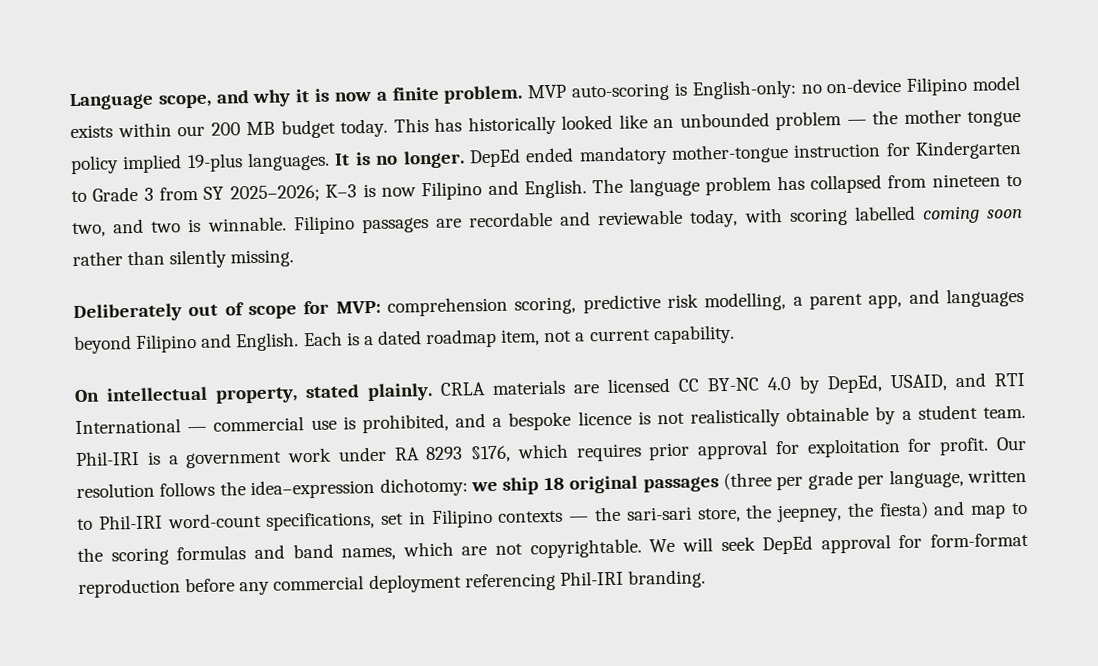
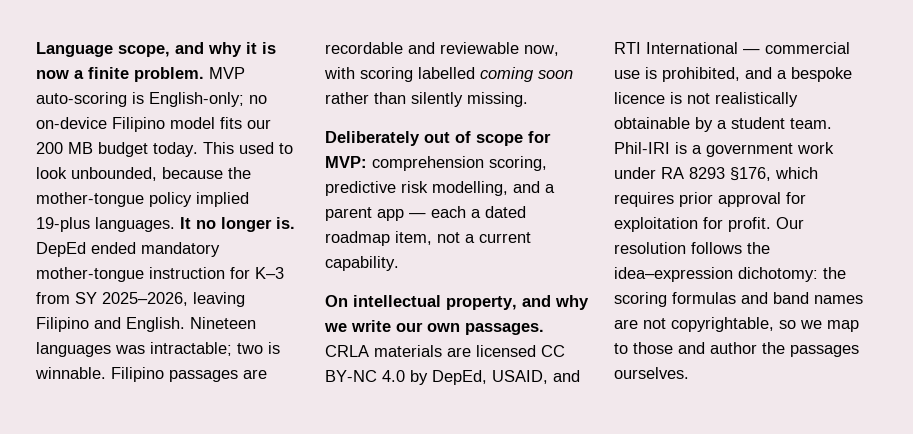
[691,79,797,100] English-only: -> [149,92,244,107] English-only;
[70,122,172,139] exists within -> [220,117,242,129] fits
[434,108,1021,136] has historically looked like an unbounded problem — the mother tongue -> [239,142,293,154] [36,167,251,181] [36,192,144,207] used to look unbounded, because the mother-tongue
[354,150,465,169] is no longer. -> [196,217,295,232] no longer is.
[915,139,1023,160] [71,173,1022,203] [72,218,145,238] Kindergarten to Grade 3 from SY 2025–2026; K–3 is now Filipino and English. The language problem has collapsed from nineteen to two, and -> [255,267,284,279] [36,292,245,307] [36,317,256,332] [36,342,232,357] K–3 from SY 2025–2026, leaving Filipino and English. Nineteen languages was intractable;
[689,208,739,228] today, -> [524,45,559,56] now,
(787, 301) none -> [513,181,540,193] and
[868,287,1025,309] [73,331,360,355] app, and languages beyond Filipino and English. Each is -> [377,206,466,221] app — each
[305,382,433,402] stated plainly. -> [522,295,589,310] [324,320,544,335] and why we write our own passages.
[470,468,1027,495] [77,500,1029,531] we ship 18 original passages (three per grade per language, written to Phil-IRI word-count specifications, set in Filipino contexts — the sari-sari store, the jeepney, the fiesta) and map to -> (818, 274) none
[341,532,1029,561] [78,569,706,599] names, which are not copyrightable. We will seek DepEd approval for form-format reproduction before any commercial deployment referencing Phil-IRI branding. -> [814,295,863,304] [614,317,859,332] [614,342,859,357] [614,367,689,379] names are not copyrightable, so we map to those and author the passages ourselves.

